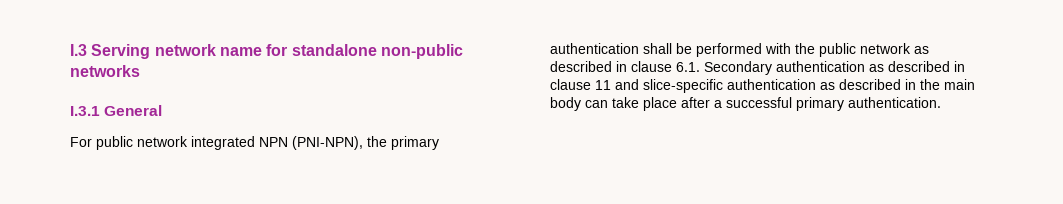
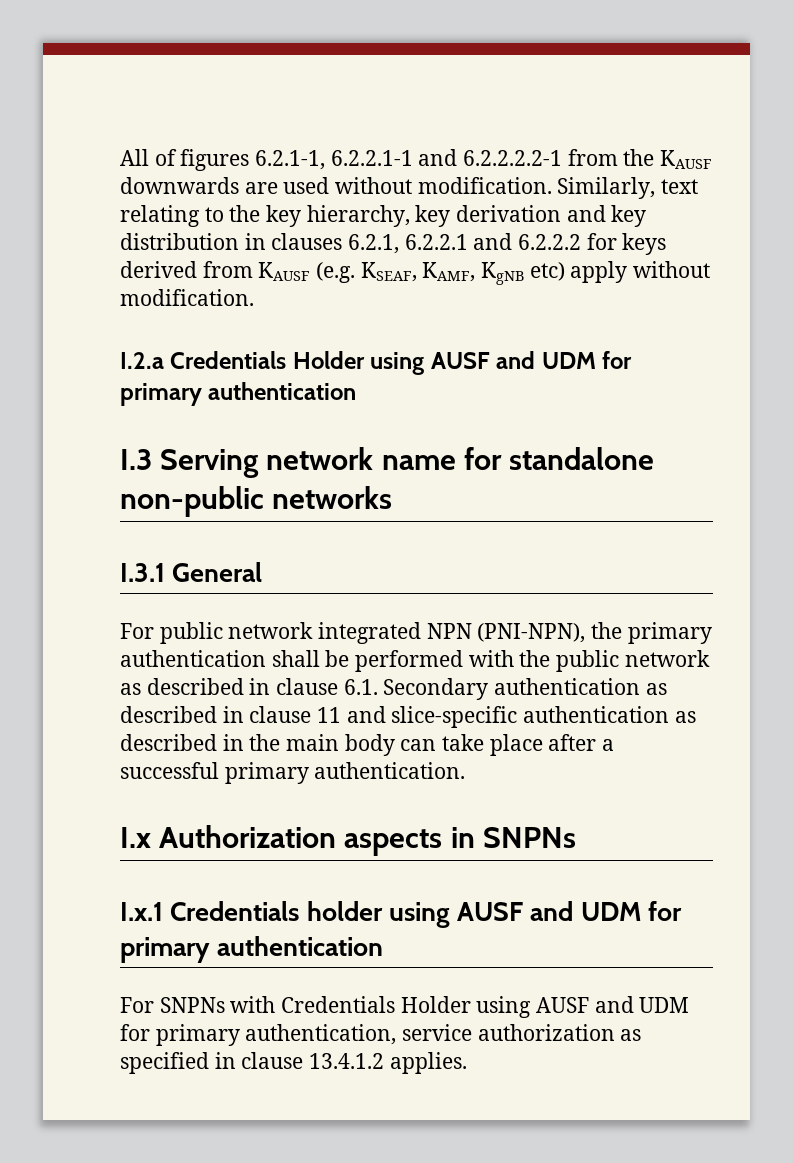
(70, 50) none -> [120,149,713,171] [120,177,699,199] [120,205,647,227] [120,233,667,255] [120,261,711,285] [120,289,254,306] [120,351,633,375] [120,382,357,406] All of figures 6.2.1-1, 6.2.2.1-1 and 6.2.2.2.2-1 from the KAUSF downwards are used without modification. Similarly, text relating to the key hierarchy, key derivation and key distribution in clauses 6.2.1, 6.2.2.1 and 6.2.2.2 for keys derived from KAUSF (e.g. KSEAF, KAMF, KgNB etc) apply without modification. // I.2.a Credentials Holder using AUSF and UDM for primary authentication //
(941, 102) none -> [120,825,576,856] [120,901,683,928] [120,936,384,963] [120,996,690,1018] [120,1024,642,1046] [120,1052,467,1074] // I.x Authorization aspects in SNPNs // I.x.1 Credentials holder using AUSF and UDM for primary authentication // For SNPNs with Credentials Holder using AUSF and UDM for primary authentication, service authorization as specified in clause 13.4.1.2 applies.

